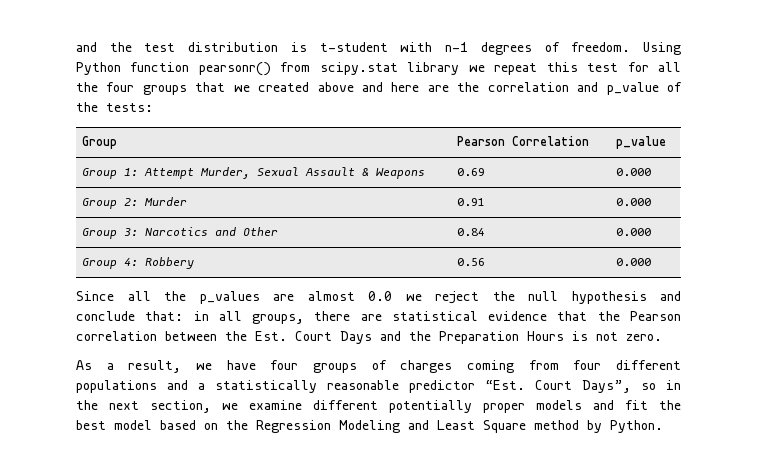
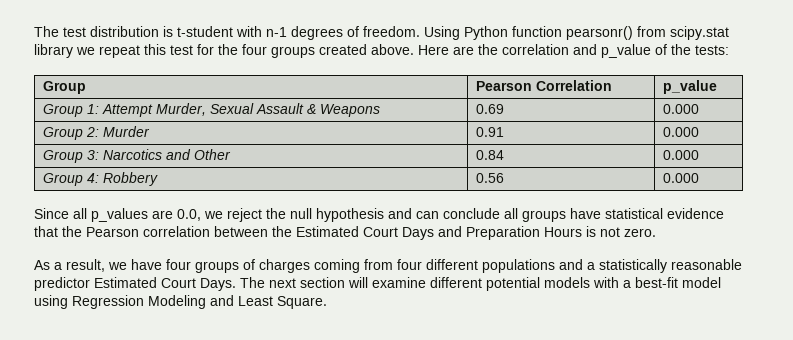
[76,42,132,52] and the -> [34,26,59,37] The
[658,62,681,72] all -> (214, 49) none
[195,82,420,92] that we created above and here -> [319,44,449,55] created above. Here
[164,291,186,301] the -> (87, 213) none
[307,291,392,301] almost 0.0 -> [177,209,201,221] 0.0,
[76,311,382,324] conclude that: in all groups, there are -> [416,208,601,222] can conclude all groups have
[255,331,287,341] Est. -> [296,226,359,237] Estimated
[409,331,431,341] the -> (462, 231) none
[485,380,681,393] [76,400,681,413] [76,420,663,433] “Est. Court Days”, so in the next section, we examine different potentially proper models and fit the best model based on the Regression Modeling and Least Square method by Python. -> [94,277,721,291] [34,295,327,309] Estimated Court Days. The next section will examine different potential models with a best-fit model using Regression Modeling and Least Square.

